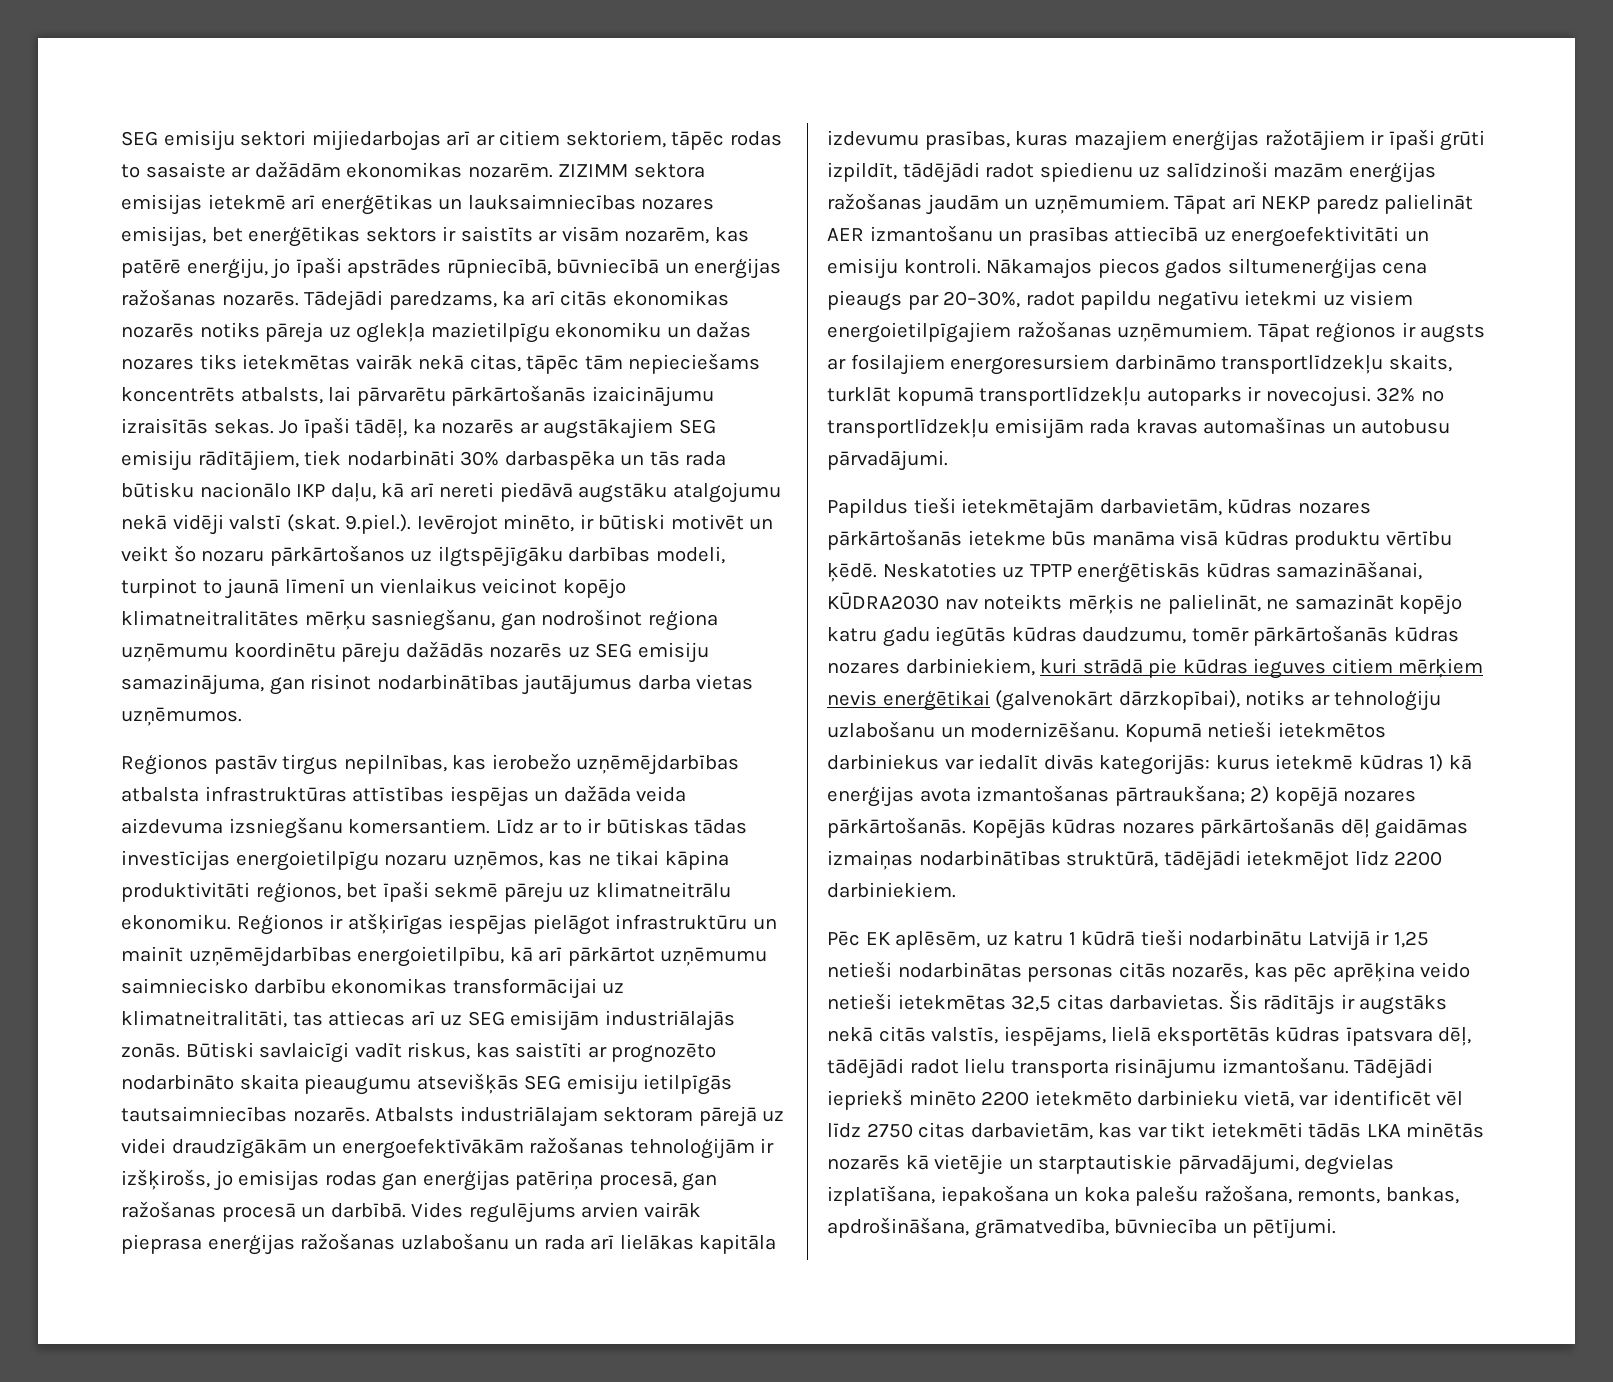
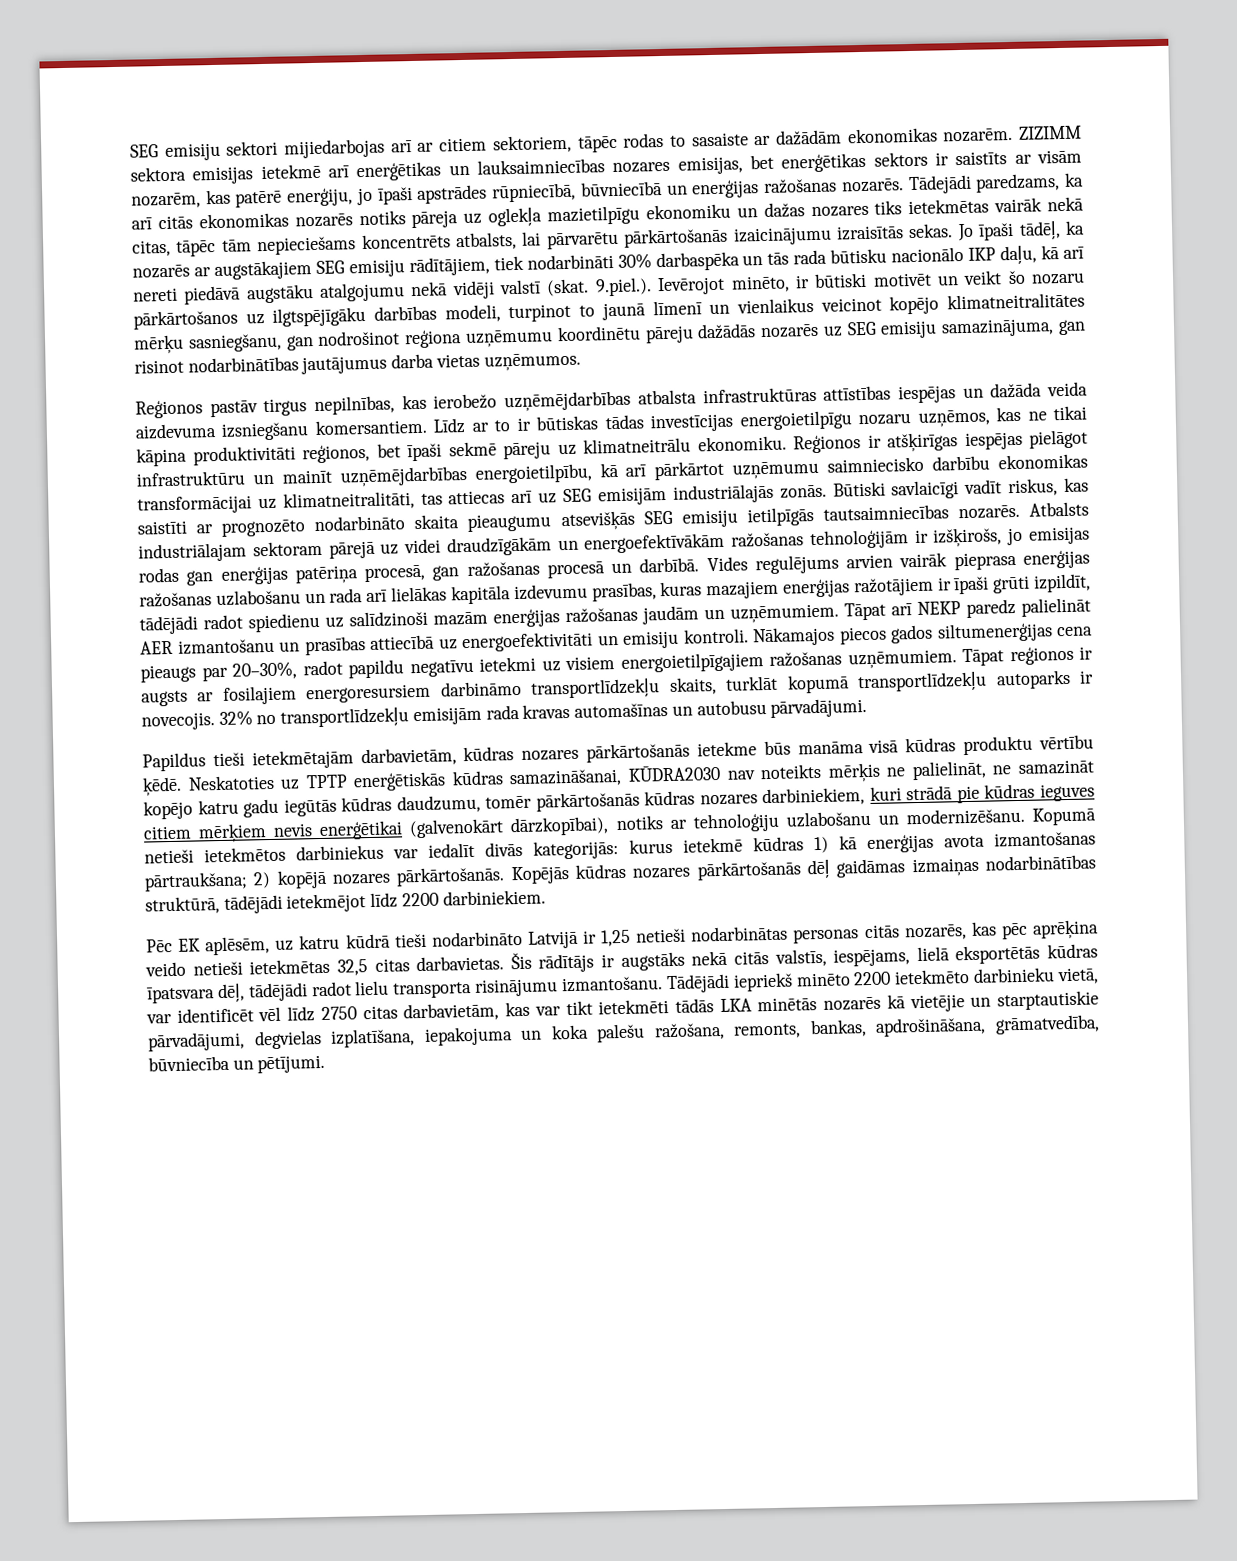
[1265,386,1371,407] novecojusi. -> [141,712,215,731] novecojis.
[1068,932,1076,945] 1 -> (341, 942) none
[1188,930,1303,946] nodarbinātu -> [431,930,523,947] nodarbināto
[940,1185,1049,1206] iepakošana -> [423,1026,513,1046] iepakojuma

